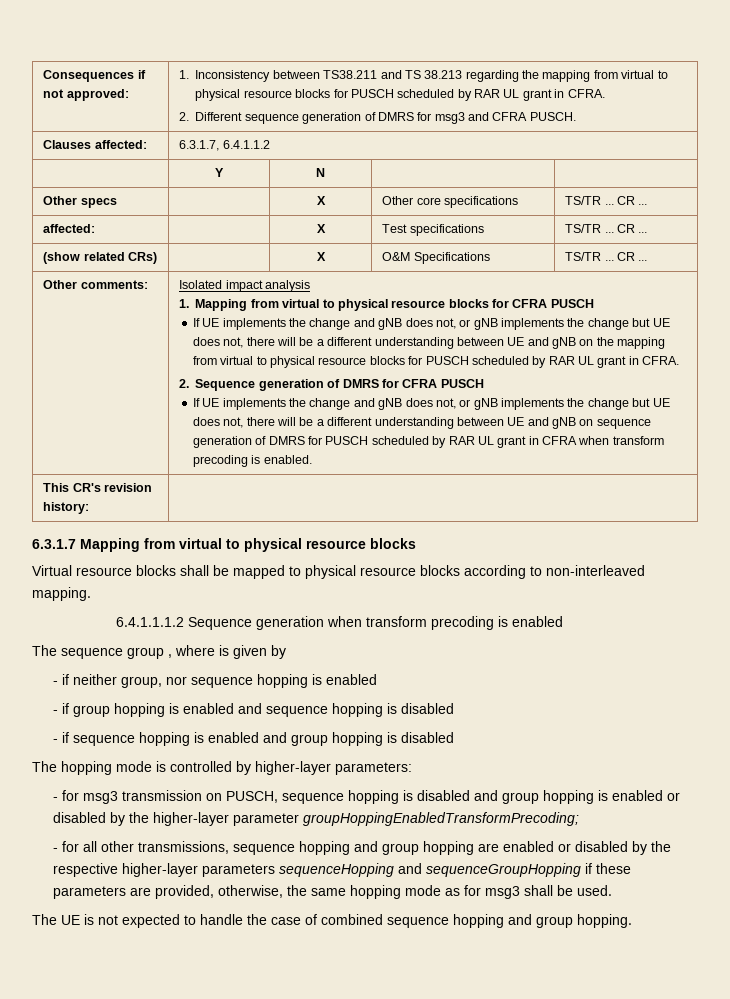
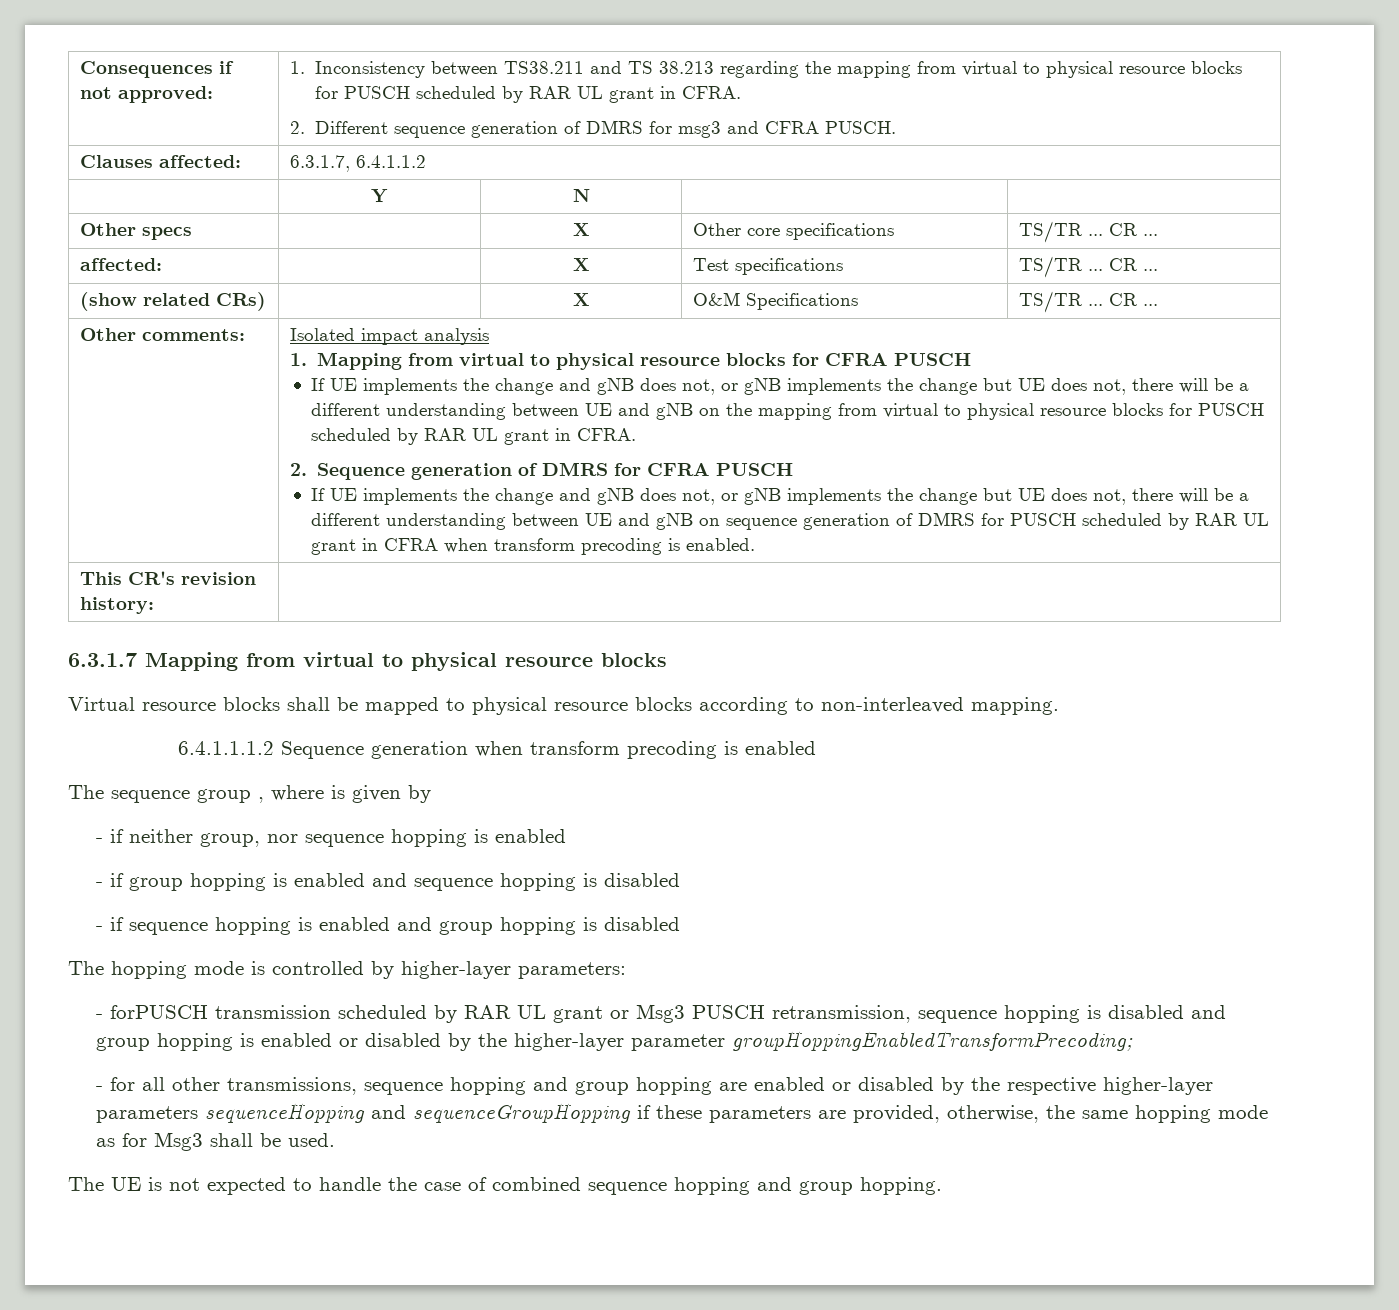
[62,790,279,804] for msg3 transmission on PUSCH, -> [109,1004,911,1023] forPUSCH transmission scheduled by RAR UL grant or Msg3 PUSCH retransmission,
[485,886,521,899] msg3 -> [153,1132,203,1151] Msg3

